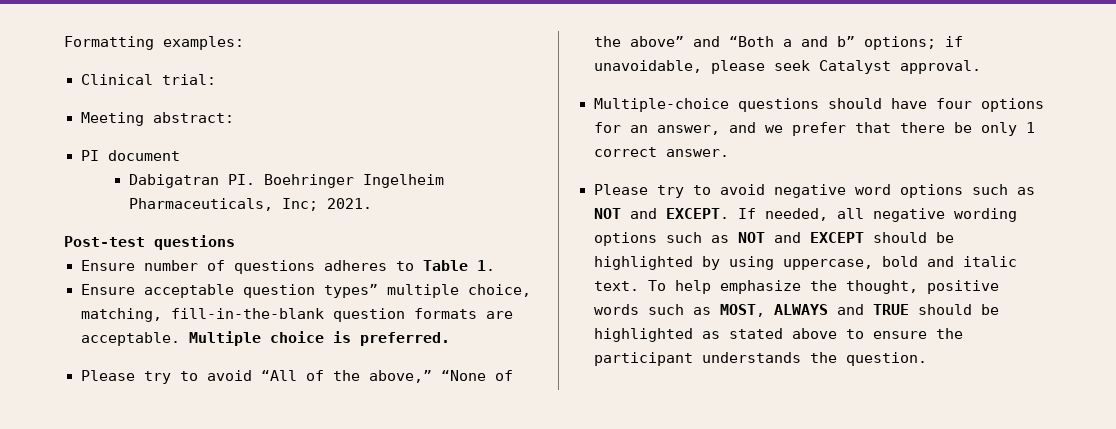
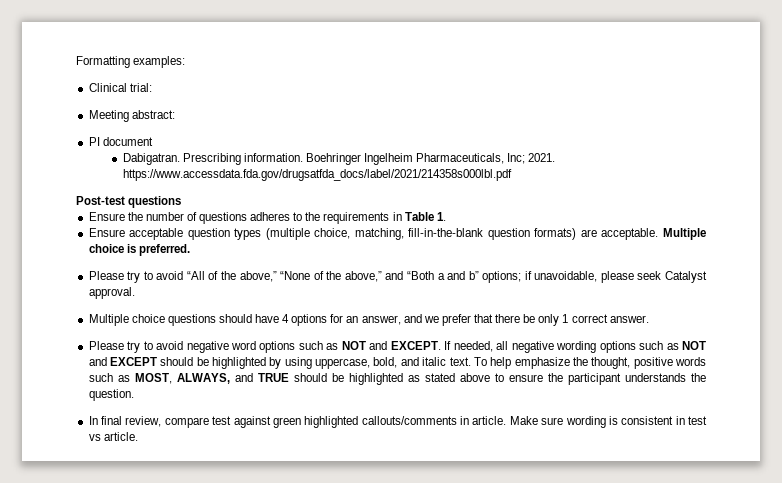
[128,174,255,188] Dabigatran PI. -> [122,153,303,165] Dabigatran. Prescribing information.
(372, 203) none -> [122,169,512,181] https://www.accessdata.fda.gov/drugsatfda_docs/label/2021/214358s000lbl.pdf
(135, 265) none -> [127,212,143,221] the
(414, 266) none -> [305,212,402,224] the requirements in
[323,284,459,298] types” multiple -> [234,228,310,240] types (multiple
[413,308,477,319] formats -> [534,228,577,240] formats)
[629,36,684,47] above” -> [344,271,382,282] above,”
[593,98,729,112] Multiple-choice -> [88,314,165,326] Multiple choice
[935,98,972,109] four -> [282,314,290,323] 4
[881,256,918,267] bold -> [373,357,398,368] bold,
[773,304,828,315] ALWAYS -> [176,373,230,384] ALWAYS,
(927, 359) none -> [88,416,707,428] [88,432,138,441] // In final review, compare test against green highlighted callouts/comments in article. Make sure wording is consistent in test vs article.

